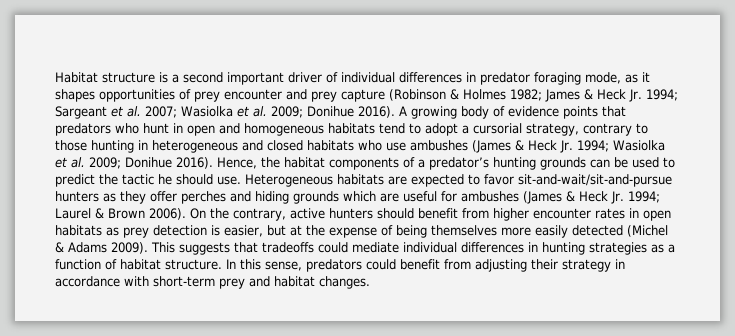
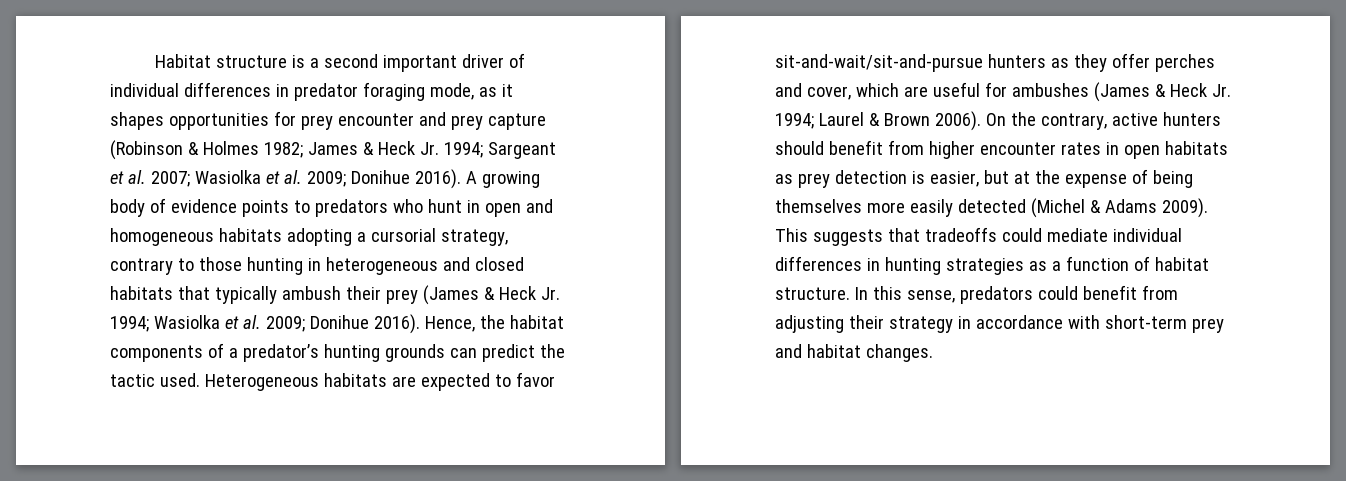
[179,89,191,100] of -> [273,111,296,126] for
[602,106,626,117] that -> [293,200,310,213] to
[379,123,458,136] tend to adopt -> [286,228,352,246] adopting
[358,140,468,151] who use ambushes -> [177,286,418,304] that typically ambush their prey
[614,157,675,168] [55,174,241,187] be used to predict the tactic he should use. -> [481,344,565,362] [110,373,200,387] predict the tactic used.
[255,191,339,204] hiding grounds -> [806,86,851,100] cover,

